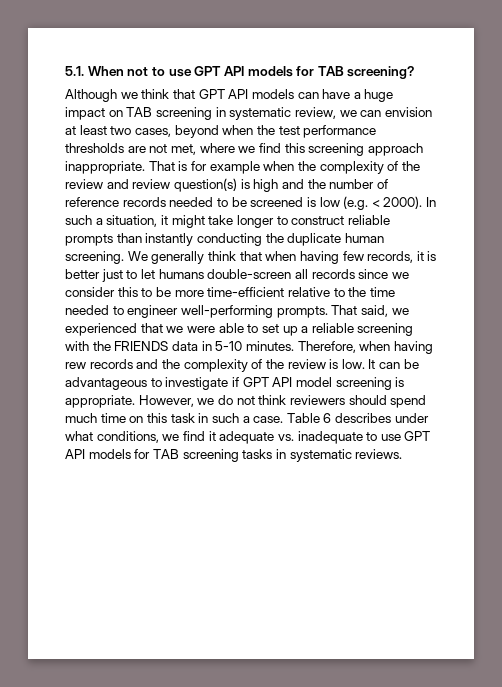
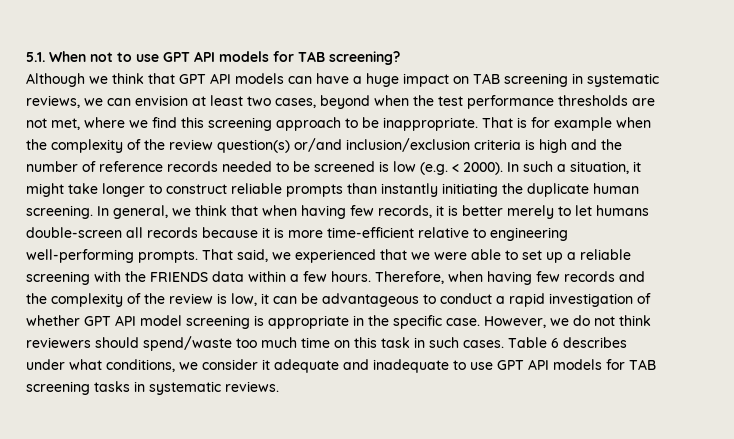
[294,107,336,119] review, -> [26,95,80,108] reviews,
(423, 149) none -> [345,117,379,128] to be
[106,178,237,192] and review question(s) -> [217,138,521,153] question(s) or/and inclusion/exclusion criteria
[196,233,262,246] conducting -> [442,183,498,197] initiating
[127,251,205,264] We generally -> [97,205,191,219] In general, we
[101,269,123,282] just -> [507,205,554,219] merely
[358,269,409,279] [65,287,395,297] [65,305,179,318] since we consider this to be more time-efficient relative to the time needed to engineer -> [202,227,568,241] because it is more time-efficient relative to engineering
[201,341,294,351] in 5-10 minutes. -> [248,271,371,282] within a few hours.
[65,362,86,369] rew -> [536,271,560,282] few
[341,359,376,369] low. It -> [231,293,269,306] low, it
[165,377,239,390] investigate if -> [440,293,651,307] [26,315,80,326] conduct a rapid investigation of whether
[65,395,135,408] appropriate. -> [268,315,480,329] appropriate in the specific case.
[390,395,427,408] spend -> [143,336,257,351] spend/waste too
[242,416,284,423] a case. -> [463,340,504,348] cases.
[182,431,205,441] find -> [202,359,258,370] consider
[277,434,294,441] vs. -> [343,359,369,370] and

